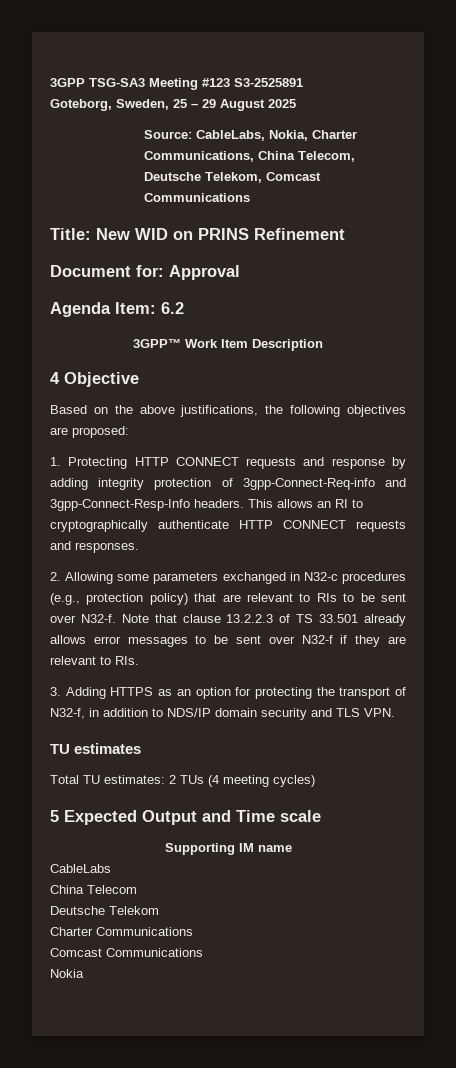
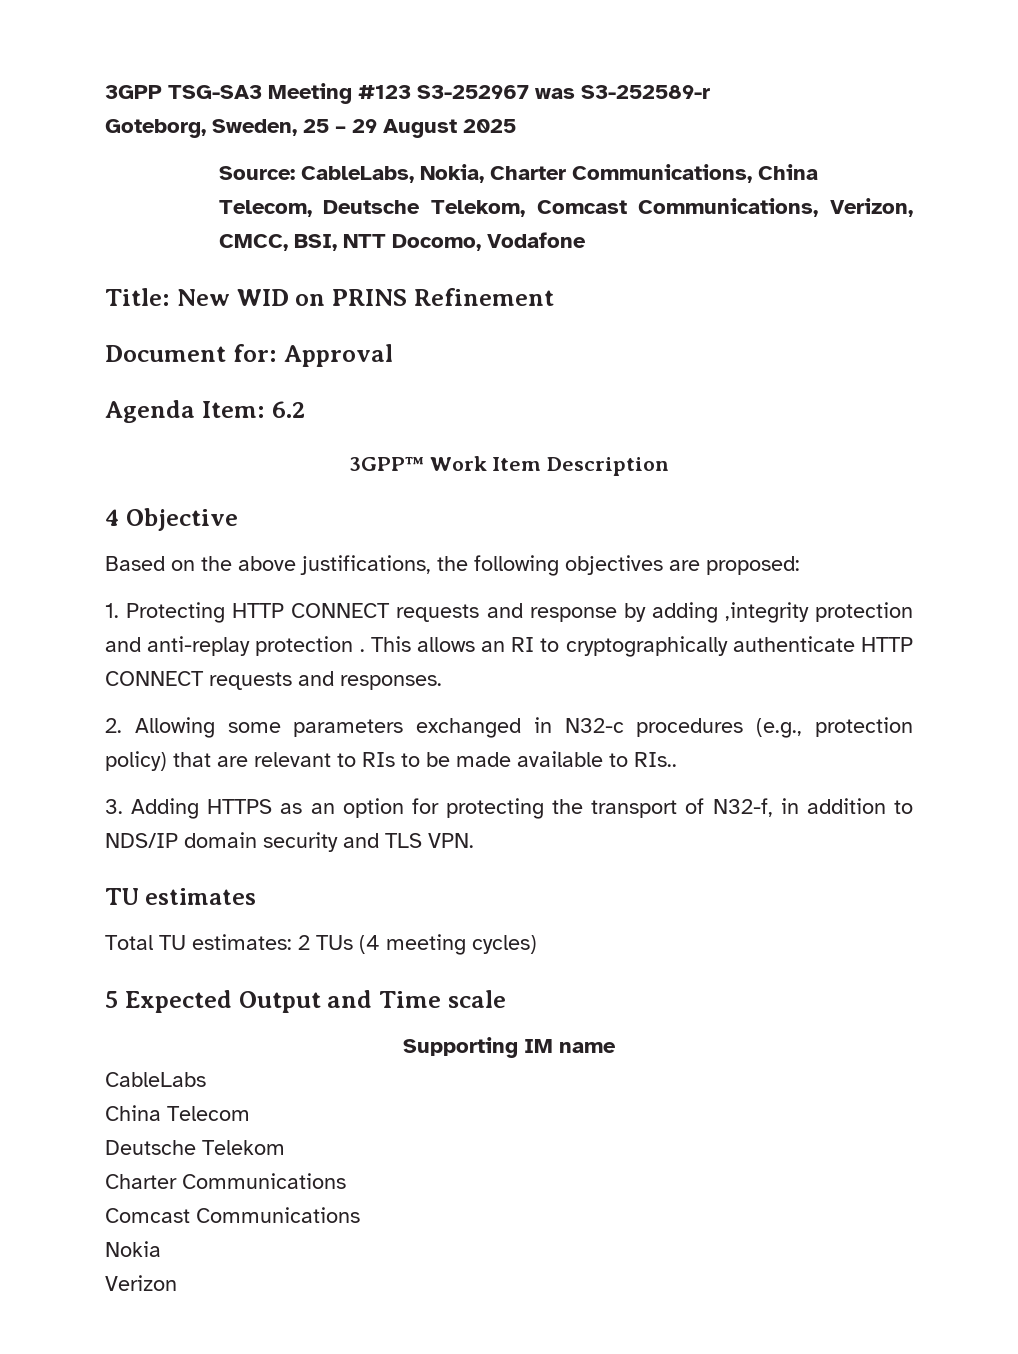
[234,78,303,87] S3-2525891 -> [417,85,710,99] S3-252967 was S3-252589-r
[144,193,251,202] Communications -> [638,198,913,217] [218,232,586,251] Communications, Verizon, CMCC, BSI, NTT Docomo, Vodafone
[98,478,406,490] [50,499,244,511] integrity protection of 3gpp-Connect-Req-info and 3gpp-Connect-Resp-Info headers. -> [724,602,914,623] [105,636,365,656] ,integrity protection and anti-replay protection .
[380,593,406,602] [50,614,406,626] [50,635,407,647] [50,656,139,665] sent over N32-f. Note that clause 13.2.2.3 of TS 33.501 already allows error messages to be sent over N32-f if they are relevant to RIs. -> [456,751,677,767] made available to RIs..
(84, 973) none -> [105,1275,177,1291] // Verizon

